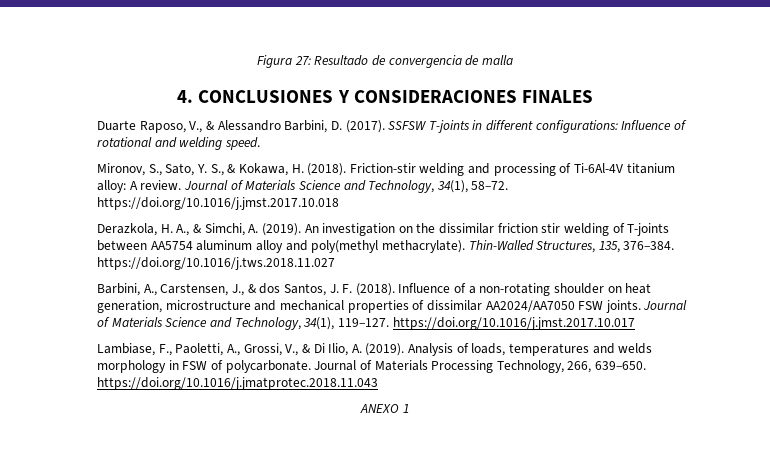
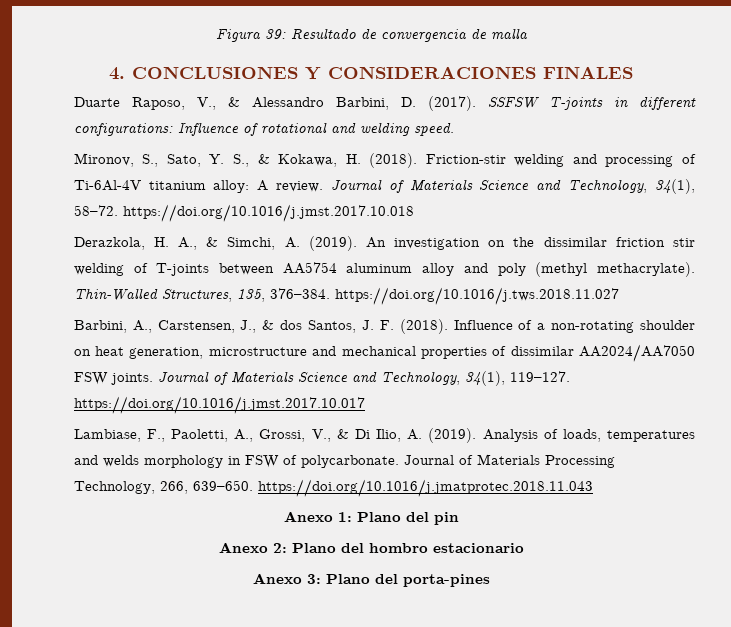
[294,56,311,65] 27: -> [264,29,286,39] 39:
[311,240,379,253] poly(methyl -> [497,262,588,277] poly (methyl
[360,404,409,413] ANEXO 1 -> [283,511,459,525] [218,542,524,553] [252,573,490,587] Anexo 1: Plano del pin // Anexo 2: Plano del hombro estacionario // Anexo 3: Plano del porta-pines

